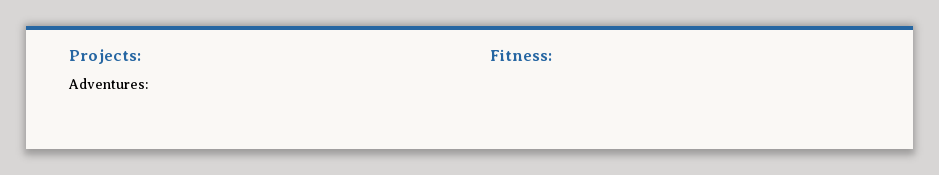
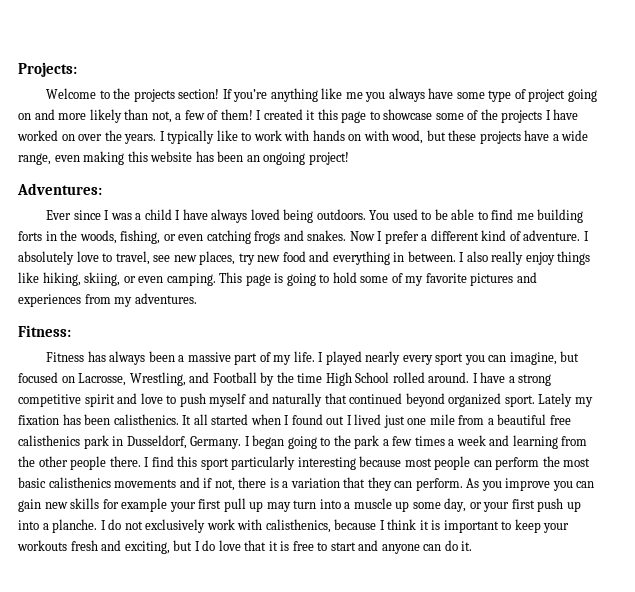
[68,78,148,89] [490,49,552,61] Adventures: // Fitness: -> [46,88,597,102] [18,109,579,123] [17,130,589,144] [18,151,349,165] [17,183,102,195] [46,209,584,223] [18,230,589,244] [18,251,591,265] [18,272,537,286] [18,293,197,307] [18,325,71,337] [46,351,580,365] [18,372,552,386] [18,393,593,407] [18,414,571,428] [18,435,588,449] [18,456,591,470] [18,477,595,491] [18,498,581,512] [18,519,570,533] [17,540,473,554] Welcome to the projects section! If you’re anything like me you always have some type of project going on and more likely than not, a few of them! I created it this page to showcase some of the projects I have worked on over the years. I typically like to work with hands on with wood, but these projects have a wide range, even making this website has been an ongoing project! // Adventures: // Ever since I was a child I have always loved being outdoors. You used to be able to find me building forts in the woods, fishing, or even catching frogs and snakes. Now I prefer a different kind of adventure. I absolutely love to travel, see new places, try new food and everything in between. I also really enjoy things like hiking, skiing, or even camping. This page is going to hold some of my favorite pictures and experiences from my adventures. // Fitness: // Fitness has always been a massive part of my life. I played nearly every sport you can imagine, but focused on Lacrosse, Wrestling, and Football by the time High School rolled around. I have a strong competitive spirit and love to push myself and naturally that continued beyond organized sport. Lately my fixation has been calisthenics. It all started when I found out I lived just one mile from a beautiful free calisthenics park in Dusseldorf, Germany. I began going to the park a few times a week and learning from the other people there. I find this sport particularly interesting because most people can perform the most basic calisthenics movements and if not, there is a variation that they can perform. As you improve you can gain new skills for example your first pull up may turn into a muscle up some day, or your first push up into a planche. I do not exclusively work with calisthenics, because I think it is important to keep your workouts fresh and exciting, but I do love that it is free to start and anyone can do it.

